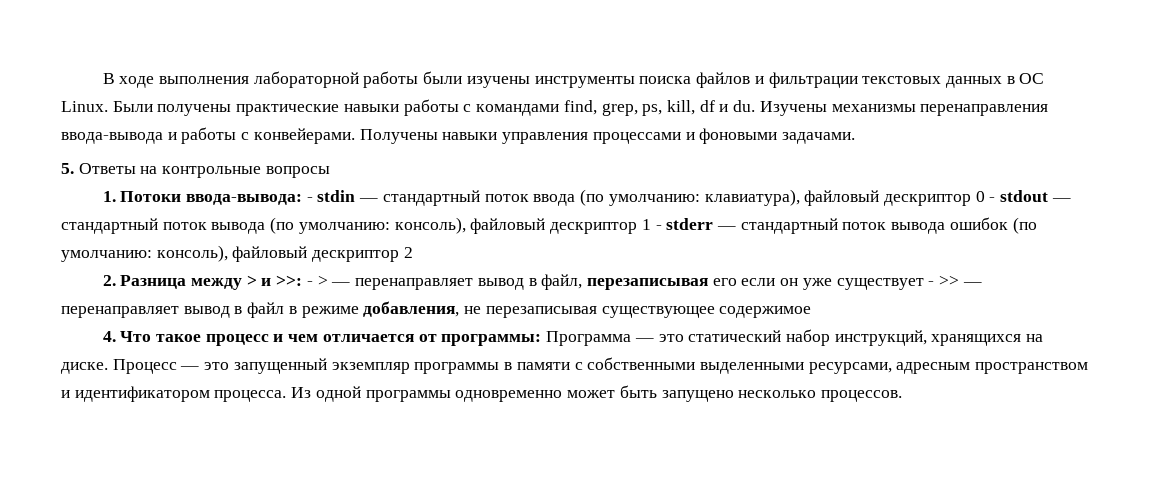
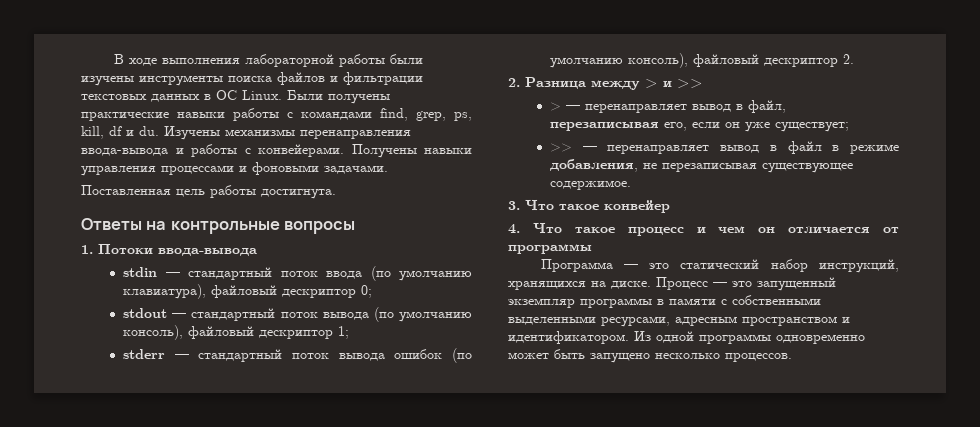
[61,163,74,174] 5. -> [81,185,336,199] Поставленная цель работы достигнута. //
[186,194,313,205] ввода-вывода: - -> [158,248,257,256] ввода-вывода //
[608,194,700,206] умолчанию: -> [399,270,472,281] умолчанию
[975,191,996,202] 0 - -> [361,285,373,298] 0; //
[298,217,662,234] умолчанию: консоль), файловый дескриптор 1 - -> [399,311,472,322] [123,325,350,340] умолчанию консоль), файловый дескриптор 1; //
[61,245,413,262] умолчанию: консоль), файловый дескриптор 2 -> [550,53,855,68] умолчанию консоль), файловый дескриптор 2.
[276,275,313,286] >>: - -> [677,78,703,89] >> //
[712,278,737,286] его -> [664,122,688,131] его,
[836,278,935,290] существует - -> [775,122,850,132] существует; //
[719,306,812,318] содержимое -> [550,180,632,190] [508,199,670,213] содержимое. // 3. Что такое конвейер
(319, 338) none -> [758,227,776,233] он
[441,334,542,346] программы: -> [508,243,592,254] программы //
[74,386,287,402] идентификатором процесса. -> [508,331,629,344] идентификатором.

